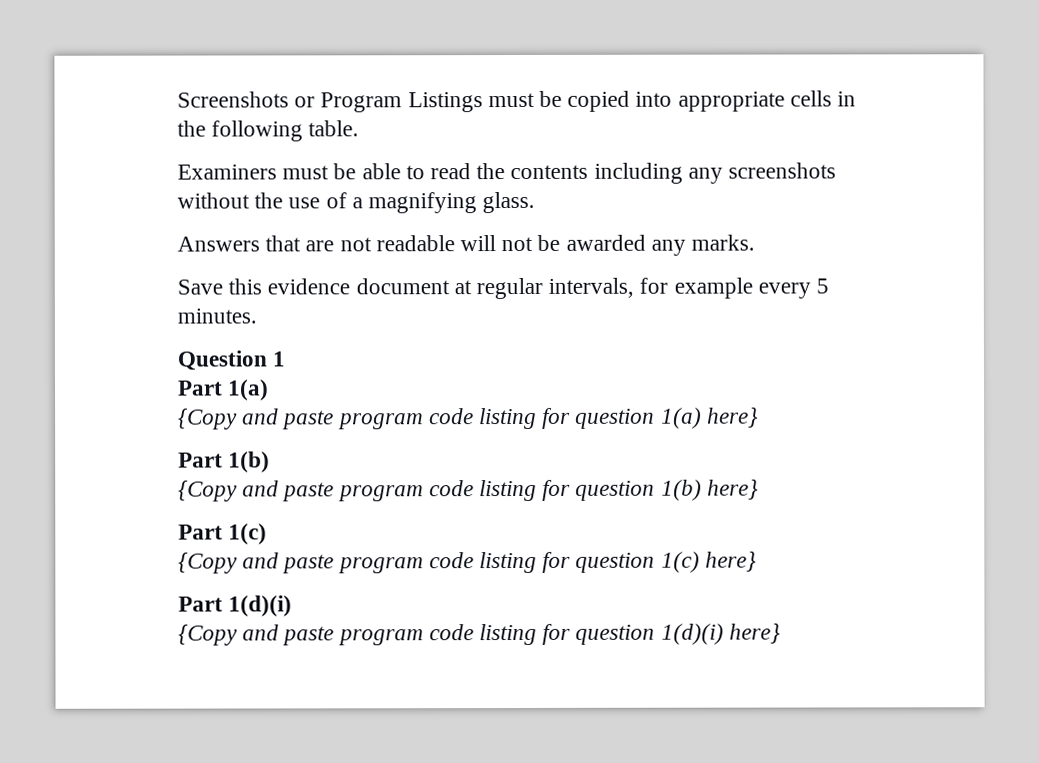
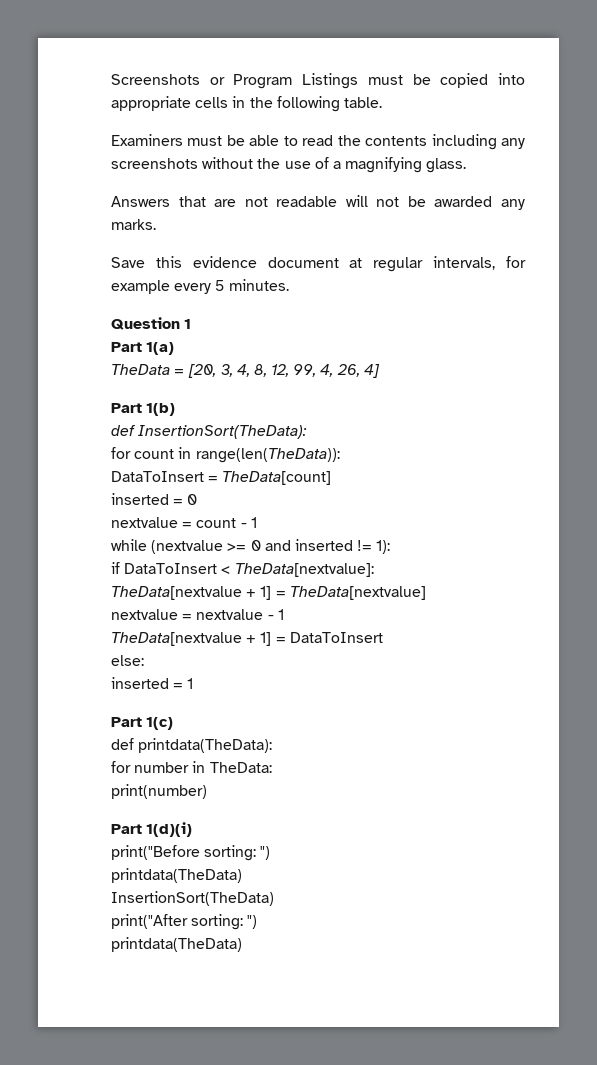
[178,407,758,430] [178,451,271,473] [178,479,758,502] [178,523,268,545] [178,551,756,574] [178,595,293,617] [178,623,780,646] {Copy and paste program code listing for question 1(a) here} // Part 1(b) // {Copy and paste program code listing for question 1(b) here} // Part 1(c) // {Copy and paste program code listing for question 1(c) here} // Part 1(d)(i) // {Copy and paste program code listing for question 1(d)(i) here} -> [111,364,380,378] [111,403,176,416] [111,425,308,439] [111,447,340,463] [111,471,332,485] [111,493,198,505] [111,517,257,528] [111,539,391,554] [111,562,374,577] [111,586,426,600] [111,609,284,620] [111,632,383,646] [111,655,144,666] [111,677,194,689] [111,717,174,730] [111,738,273,753] [111,761,272,773] [111,784,207,799] [111,822,193,837] [111,845,271,861] [111,868,242,883] [111,891,274,906] [111,914,258,930] [111,937,242,952] TheData = [20, 3, 4, 8, 12, 99, 4, 26, 4] // Part 1(b) // def InsertionSort(TheData): // for count in range(len(TheData)): // DataToInsert = TheData[count] // inserted = 0 // nextvalue = count - 1 // while (nextvalue >= 0 and inserted != 1): // if DataToInsert < TheData[nextvalue]: // TheData[nextvalue + 1] = TheData[nextvalue] // nextvalue = nextvalue - 1 // TheData[nextvalue + 1] = DataToInsert // else: // inserted = 1 // Part 1(c) // def printdata(TheData): // for number in TheData: // print(number) // Part 1(d)(i) // print("Before sorting: ") // printdata(TheData) // InsertionSort(TheData) // print("After sorting: ") // printdata(TheData)

